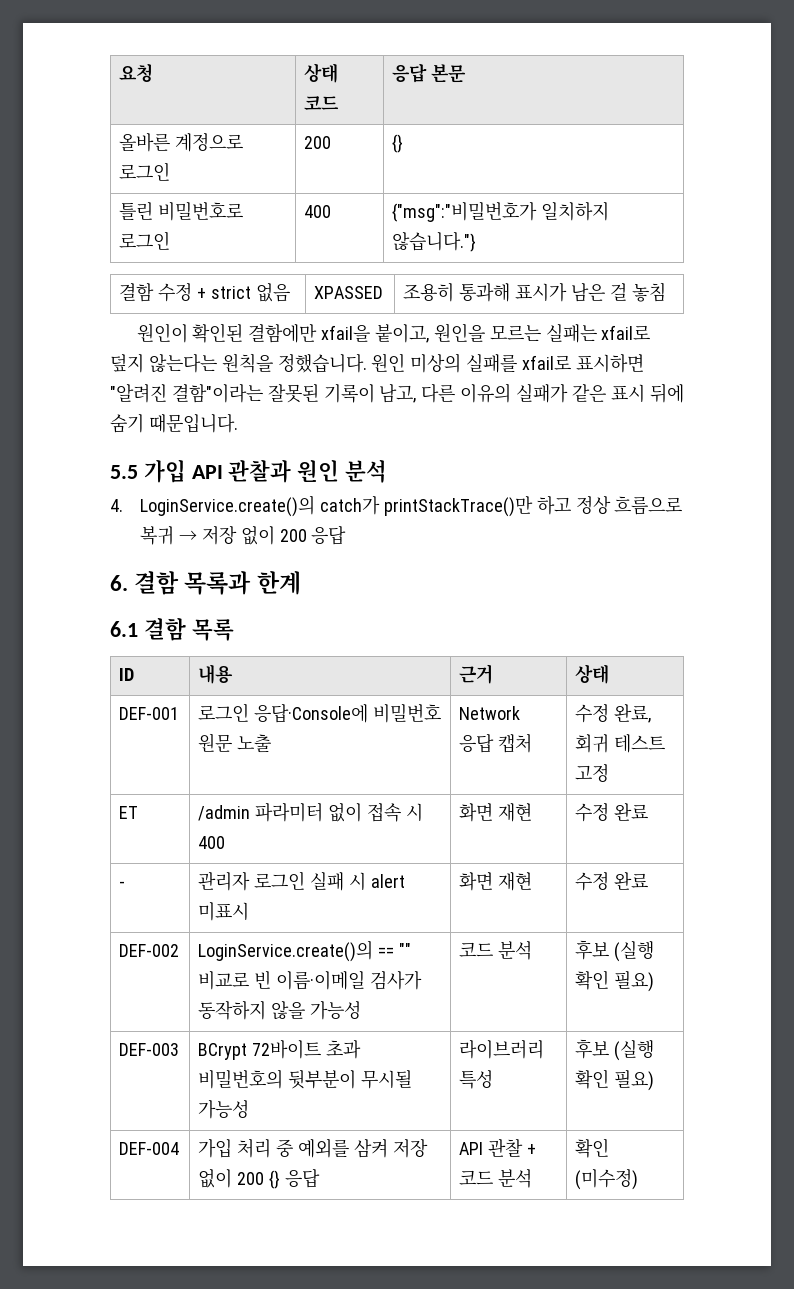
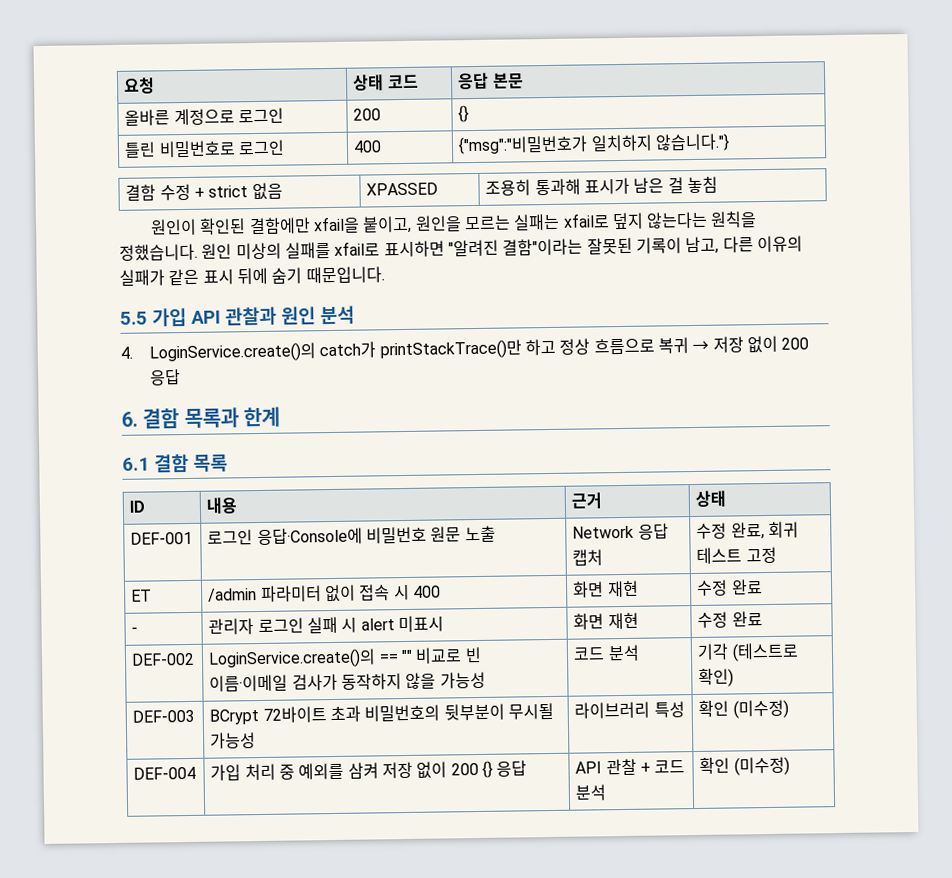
[575,940,655,962] [575,970,655,992] 후보 (실행 확인 필요) -> [697,642,799,662] [698,668,735,687] 기각 (테스트로 확인)
[575,1039,655,1061] [575,1069,655,1091] 후보 (실행 확인 필요) -> [698,699,789,719] 확인 (미수정)

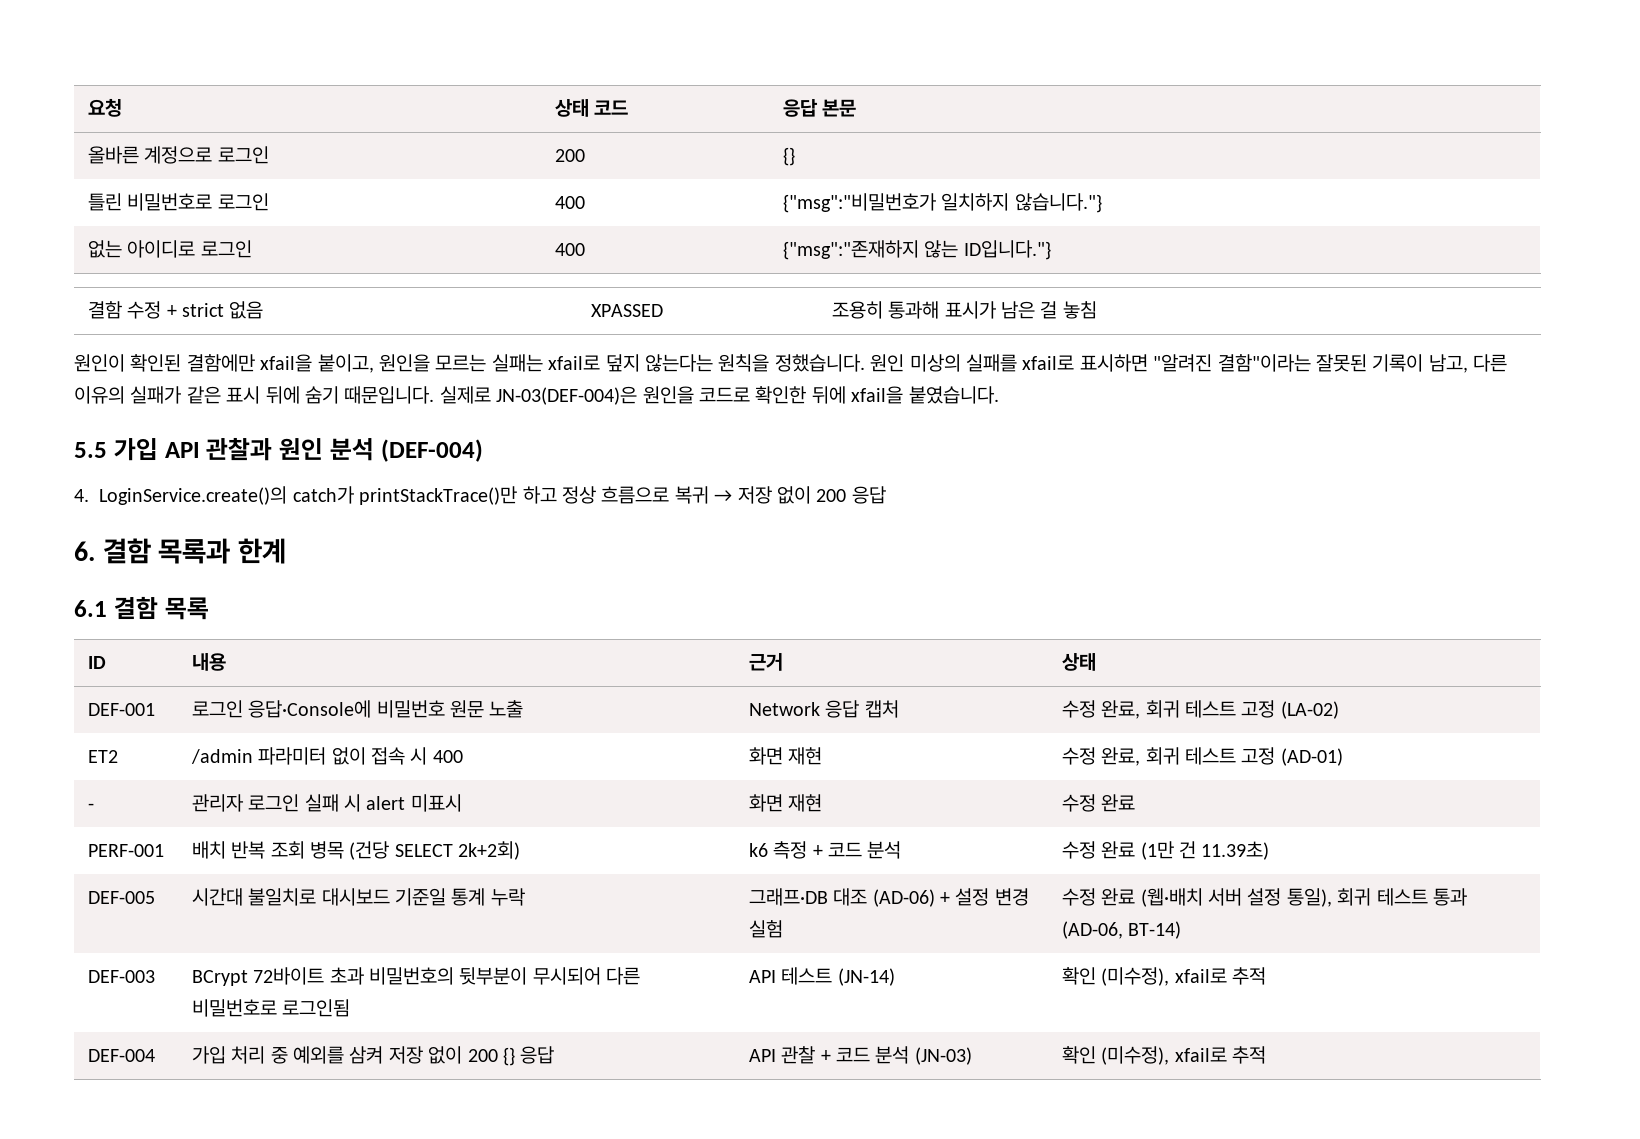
(731, 142) none -> [87,240,252,258] [554,243,585,256] [782,240,1051,260] // 없는 아이디로 로그인 | 400 | {"msg":"존재하지 않는 ID입니다."}
(385, 275) none -> [439,386,999,405] 실제로 JN-03(DEF-004)은 원인을 코드로 확인한 뒤에 xfail을 붙였습니다.
(355, 315) none -> [380,439,483,462] (DEF-004)
[131,589,153,602] // ET -> [1280,701,1339,719] [87,750,118,763] (LA-02) // ET2
[730,579,763,596] 완료 -> [1101,747,1343,766] 완료, 회귀 테스트 고정 (AD-01)
[131,652,196,666] [208,646,482,669] [209,671,486,692] [573,644,640,662] [697,642,799,662] [698,668,735,687] DEF-002 | LoginService.create()의 == "" 비교로 빈 이름·이메일 검사가 동작하지 않을 가능성 | 코드 분석 | 기각 (테스트로 확인) -> [87,844,164,857] [191,841,521,860] [748,841,902,859] [1061,841,1270,860] [87,891,155,904] [191,888,525,906] [748,888,1029,907] [748,920,783,938] [1061,888,1468,907] [1061,921,1182,939] PERF-001 | 배치 반복 조회 병목 (건당 SELECT 2k+2회) | k6 측정 + 코드 분석 | 수정 완료 (1만 건 11.39초) // DEF-005 | 시간대 불일치로 대시보드 기준일 통계 누락 | 그래프·DB 대조 (AD-06) + 설정 변경 실험 | 수정 완료 (웹·배치 서버 설정 통일), 회귀 테스트 통과 (AD-06, BT-14)
[508,702,555,720] [210,732,257,749] [574,701,685,719] [698,699,789,719] 무시될 가능성 | 라이브러리 특성 | 확인 (미수정) -> [532,967,641,985] [191,999,351,1017] [748,967,895,986] [1061,967,1267,986] 무시되어 다른 비밀번호로 로그인됨 | API 테스트 (JN-14) | 확인 (미수정), xfail로 추적
[699,756,790,776] | 확인 (미수정) -> [914,1047,972,1065] [1061,1046,1267,1065] (JN-03) | 확인 (미수정), xfail로 추적

